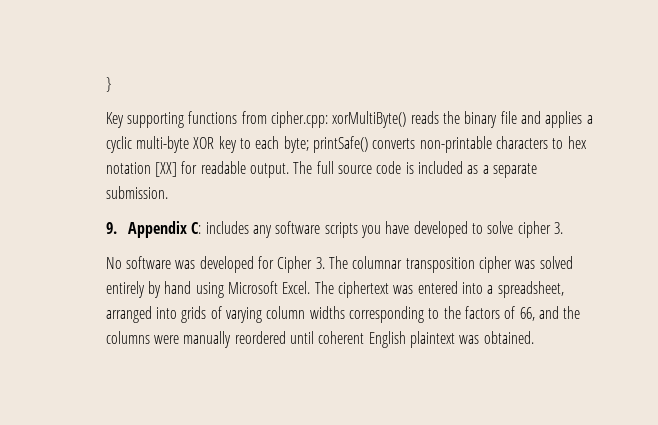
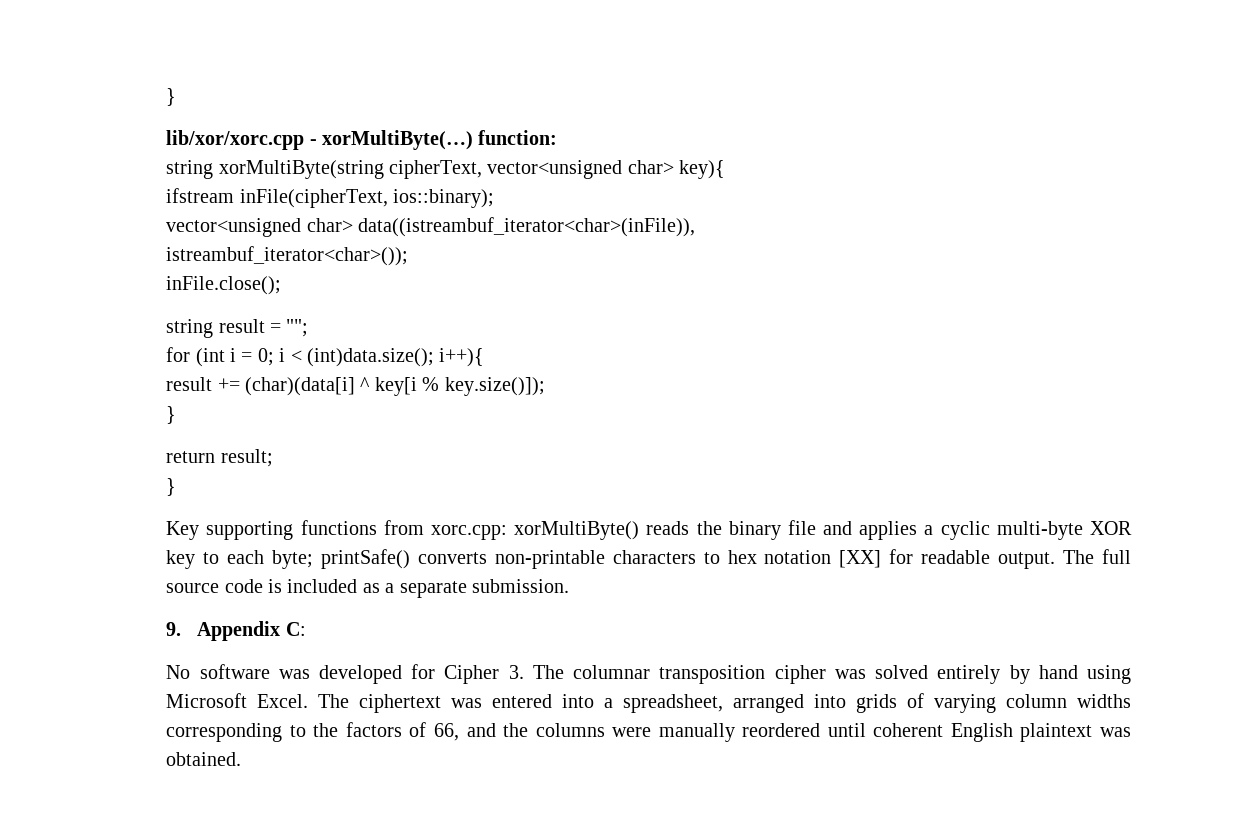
[105,77,112,92] } -> [166,88,177,106] [166,130,558,150] [166,160,726,179] [166,188,495,208] [166,217,696,237] [166,246,409,266] [166,276,282,295] [166,319,309,338] [166,347,485,367] [166,377,545,396] [166,406,177,424] [166,449,273,467] [166,478,177,496] } // lib/xor/xorc.cpp - xorMultiByte(…) function: // string xorMultiByte(string cipherText, vector<unsigned char> key){ // ifstream inFile(cipherText, ios::binary); // vector<unsigned char> data((istreambuf_iterator<char>(inFile)), // istreambuf_iterator<char>()); // inFile.close(); // string result = ""; // for (int i = 0; i < (int)data.size(); i++){ // result += (char)(data[i] ^ key[i % key.size()]); // } // return result; // }
[271,111,329,128] cipher.cpp: -> [431,525,508,540] xorc.cpp:
[205,221,563,238] includes any software scripts you have developed to solve cipher 3. -> (306, 629) none

